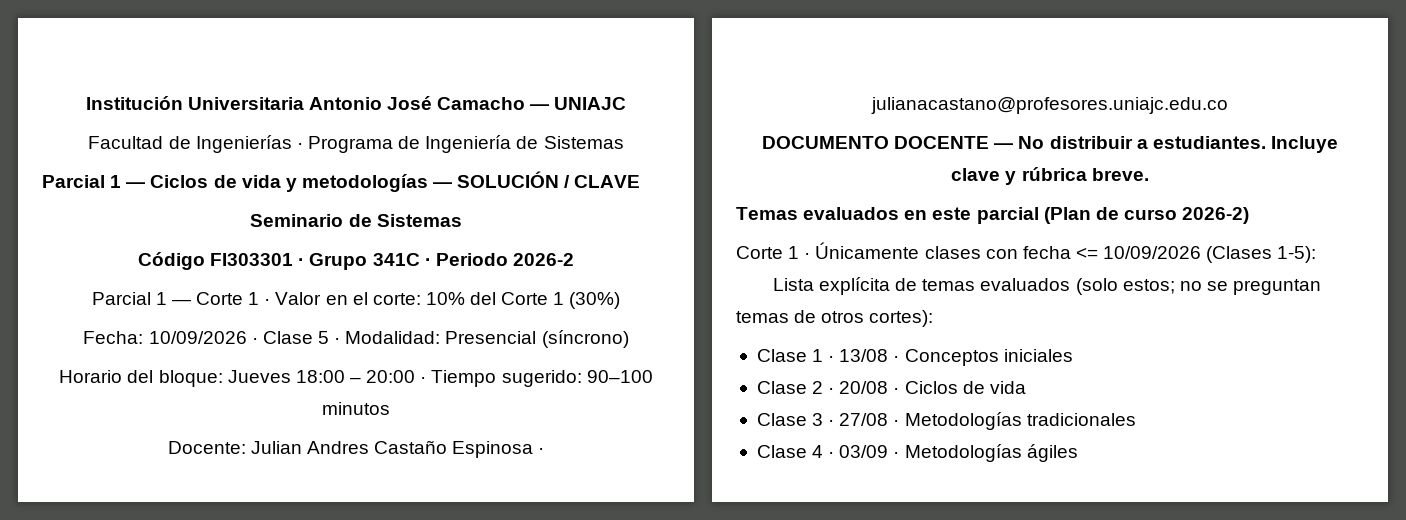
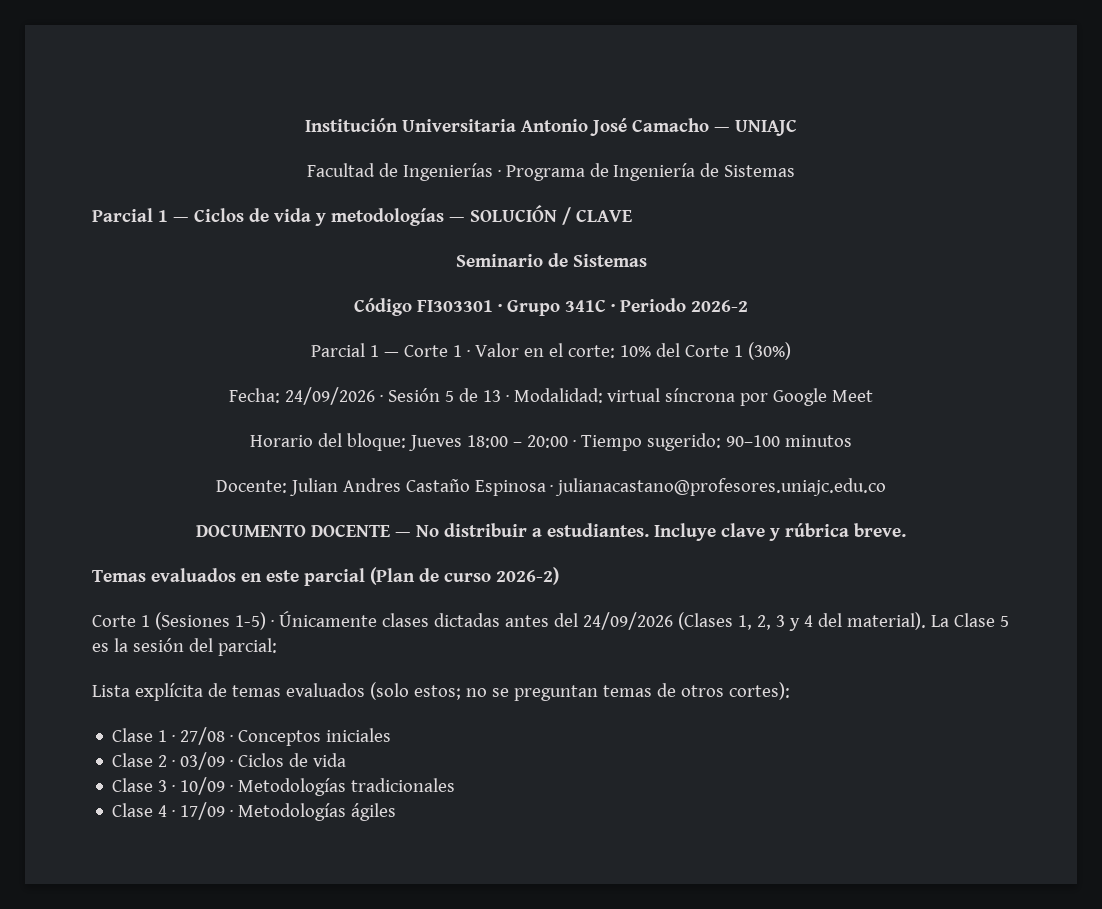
[148,330,629,348] 10/09/2026 · Clase 5 · Modalidad: Presencial (síncrono) -> [284,387,874,406] 24/09/2026 · Sesión 5 de 13 · Modalidad: virtual síncrona por Google Meet
(800, 252) none -> [154,612,266,630] (Sesiones 1-5)
[985,246,1317,263] con fecha <= 10/09/2026 (Clases 1-5): -> [433,612,1009,631] [92,638,277,656] dictadas antes del 24/09/2026 (Clases 1, 2, 3 y 4 del material). La Clase 5 es la sesión del parcial:
[839,349,889,362] 13/08 -> [180,727,226,745] 27/08
[839,381,889,394] 20/08 -> [180,752,226,770] 03/09
[839,413,889,426] 27/08 -> [180,777,226,795] 10/09
[839,445,889,458] 03/09 -> [180,802,226,820] 17/09

